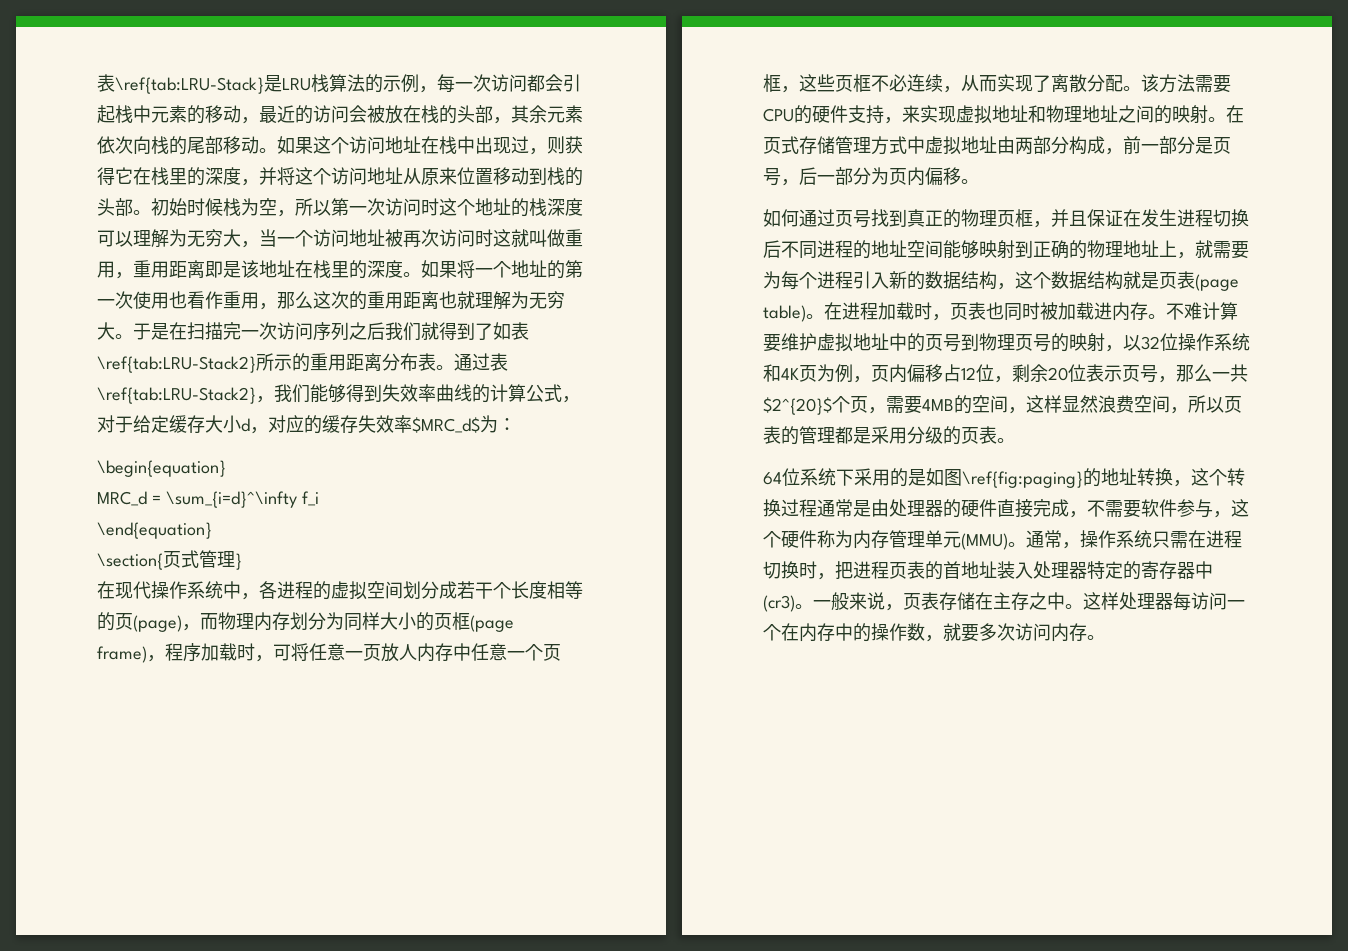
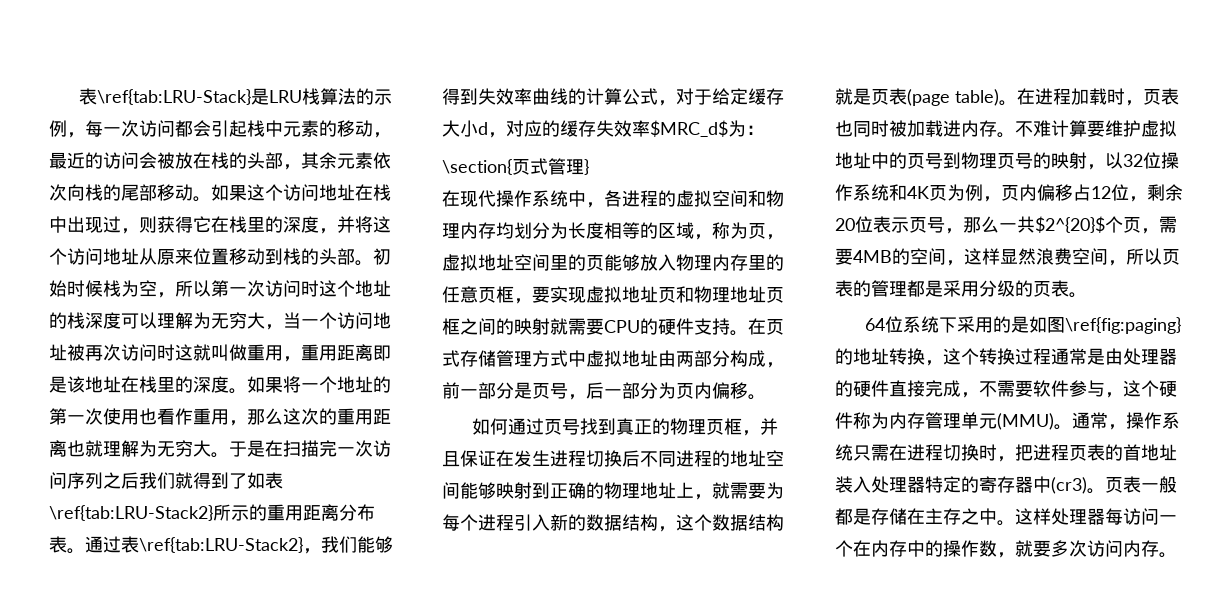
[97,460,226,477] [97,491,319,508] [97,522,212,539] // \begin{equation} // MRC_d = \sum_{i=d}^\infty f_i // \end{equation} -> (764, 130) none
[403,581,583,599] [97,612,514,632] [97,643,561,663] [763,74,1195,93] 划分成若干个长度相等的页(page)，而物理内存划分为同样大小的页框(page frame)，程序加载时，可将任意一页放人内存中任意一个页框，这些页框不必连续，从而实现了离散分配。该方法 -> [748,190,784,207] [442,222,784,240] [442,254,784,271] [442,286,784,304] [442,318,568,335] 和物理内存均划分为长度相等的区域，称为页，虚拟地址空间里的页能够放入物理内存里的任意页框，要实现虚拟地址页和物理地址页框之间的映射就
[884,105,1208,124] ，来实现虚拟地址和物理地址之间的映射 -> (730, 326) none
[813,592,939,611] 一般来说，页表 -> [1105,476,1177,493] [835,508,871,525] 页表一般都是

